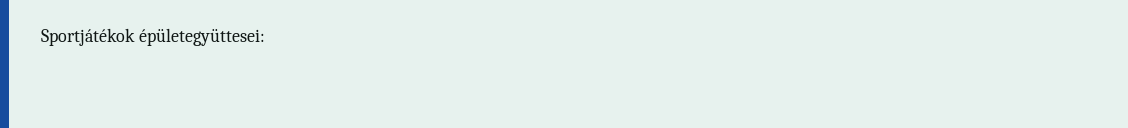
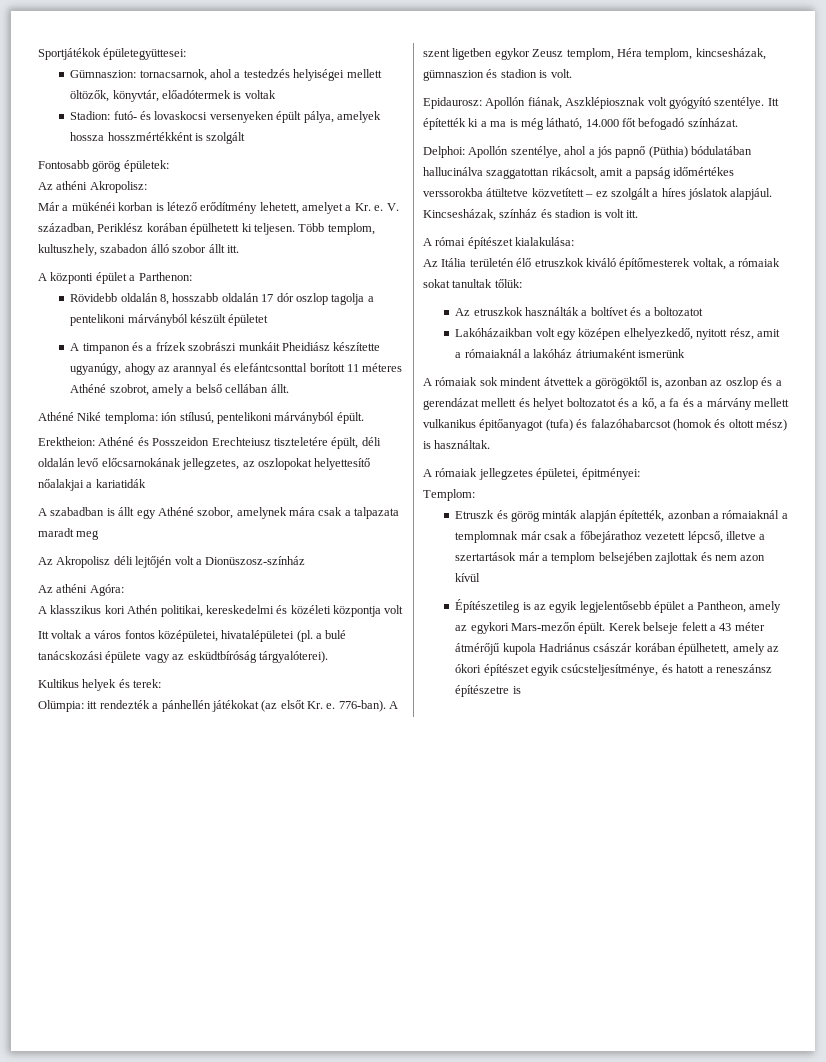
(265, 37) none -> [70,69,382,81] [70,90,276,102] [70,111,381,123] [70,132,246,144] [38,160,169,172] [38,181,147,193] [38,202,399,214] [38,223,375,235] [38,244,239,256] [38,272,192,284] [70,293,374,305] [70,314,269,326] [70,342,381,354] [70,363,403,375] [70,384,289,396] [38,412,364,424] [38,437,381,449] [38,458,371,470] [38,479,146,491] [38,507,400,519] [38,528,100,540] [38,556,306,568] [38,584,124,596] [38,605,404,617] [38,630,347,642] [38,651,328,663] [38,679,162,691] [38,700,399,712] [423,48,766,60] [423,69,572,81] [423,97,779,109] [423,118,738,130] [423,146,752,158] [423,167,735,179] [423,188,773,200] [423,209,639,221] [423,237,575,249] [423,258,781,270] [423,279,522,288] [455,307,703,316] [455,328,780,340] [455,349,686,358] [423,377,782,389] [423,398,789,410] [423,419,787,431] [423,440,491,449] [423,468,640,480] [423,489,475,501] [455,510,788,522] [455,531,766,543] [455,552,766,564] [455,573,481,582] [455,599,782,613] [455,622,765,634] [455,643,779,655] [455,664,772,676] [455,685,521,697] // Gümnaszion: tornacsarnok, ahol a testedzés helyiségei mellett öltözők, könyvtár, előadótermek is voltak // Stadion: futó- és lovaskocsi versenyeken épült pálya, amelyek hossza hosszmértékként is szolgált // Fontosabb görög épületek: // Az athéni Akropolisz: // Már a mükénéi korban is létező erődítmény lehetett, amelyet a Kr. e. V. században, Periklész korában épülhetett ki teljesen. Több templom, kultuszhely, szabadon álló szobor állt itt. // A központi épület a Parthenon: // Rövidebb oldalán 8, hosszabb oldalán 17 dór oszlop tagolja a pentelikoni márványból készült épületet // A timpanon és a frízek szobrászi munkáit Pheidiász készítette ugyanúgy, ahogy az arannyal és elefántcsonttal borított 11 méteres Athéné szobrot, amely a belső cellában állt. // Athéné Niké temploma: ión stílusú, pentelikoni márványból épült. // Erektheion: Athéné és Posszeidon Erechteiusz tiszteletére épült, déli oldalán levő előcsarnokának jellegzetes, az oszlopokat helyettesítő nőalakjai a kariatidák // A szabadban is állt egy Athéné szobor, amelynek mára csak a talpazata maradt meg // Az Akropolisz déli lejtőjén volt a Dionüszosz-színház // Az athéni Agóra: // A klasszikus kori Athén politikai, kereskedelmi és közéleti központja volt // Itt voltak a város fontos középületei, hivatalépületei (pl. a bulé tanácskozási épülete vagy az esküdtbíróság tárgyalóterei). // Kultikus helyek és terek: // Olümpia: itt rendezték a pánhellén játékokat (az elsőt Kr. e. 776-ban). A szent ligetben egykor Zeusz templom, Héra templom, kincsesházak, gümnaszion és stadion is volt. // Epidaurosz: Apollón fiának, Aszklépiosznak volt gyógyító szentélye. Itt építették ki a ma is még látható, 14.000 főt befogadó színházat. // Delphoi: Apollón szentélye, ahol a jós papnő (Püthia) bódulatában hallucinálva szaggatottan rikácsolt, amit a papság időmértékes verssorokba átültetve közvetített – ez szolgált a híres jóslatok alapjául. Kincsesházak, színház és stadion is volt itt. // A római építészet kialakulása: // Az Itália területén élő etruszkok kiváló építőmesterek voltak, a rómaiak sokat tanultak tőlük: // Az etruszkok használták a boltívet és a boltozatot // Lakóházaikban volt egy középen elhelyezkedő, nyitott rész, amit a rómaiaknál a lakóház átriumaként ismerünk // A rómaiak sok mindent átvettek a görögöktől is, azonban az oszlop és a gerendázat mellett és helyet boltozatot és a kő, a fa és a márvány mellett vulkanikus épitőanyagot (tufa) és falazóhabarcsot (homok és oltott mész) is használtak. // A rómaiak jellegzetes épületei, épitményei: // Templom: // Etruszk és görög minták alapján építették, azonban a rómaiaknál a templomnak már csak a főbejárathoz vezetett lépcső, illetve a szertartások már a templom belsejében zajlottak és nem azon kívül // Építészetileg is az egyik legjelentősebb épület a Pantheon, amely az egykori Mars-mezőn épült. Kerek belseje felett a 43 méter átmérőjű kupola Hadriánus császár korában épülhetett, amely az ókori építészet egyik csúcsteljesítménye, és hatott a reneszánsz építészetre is

